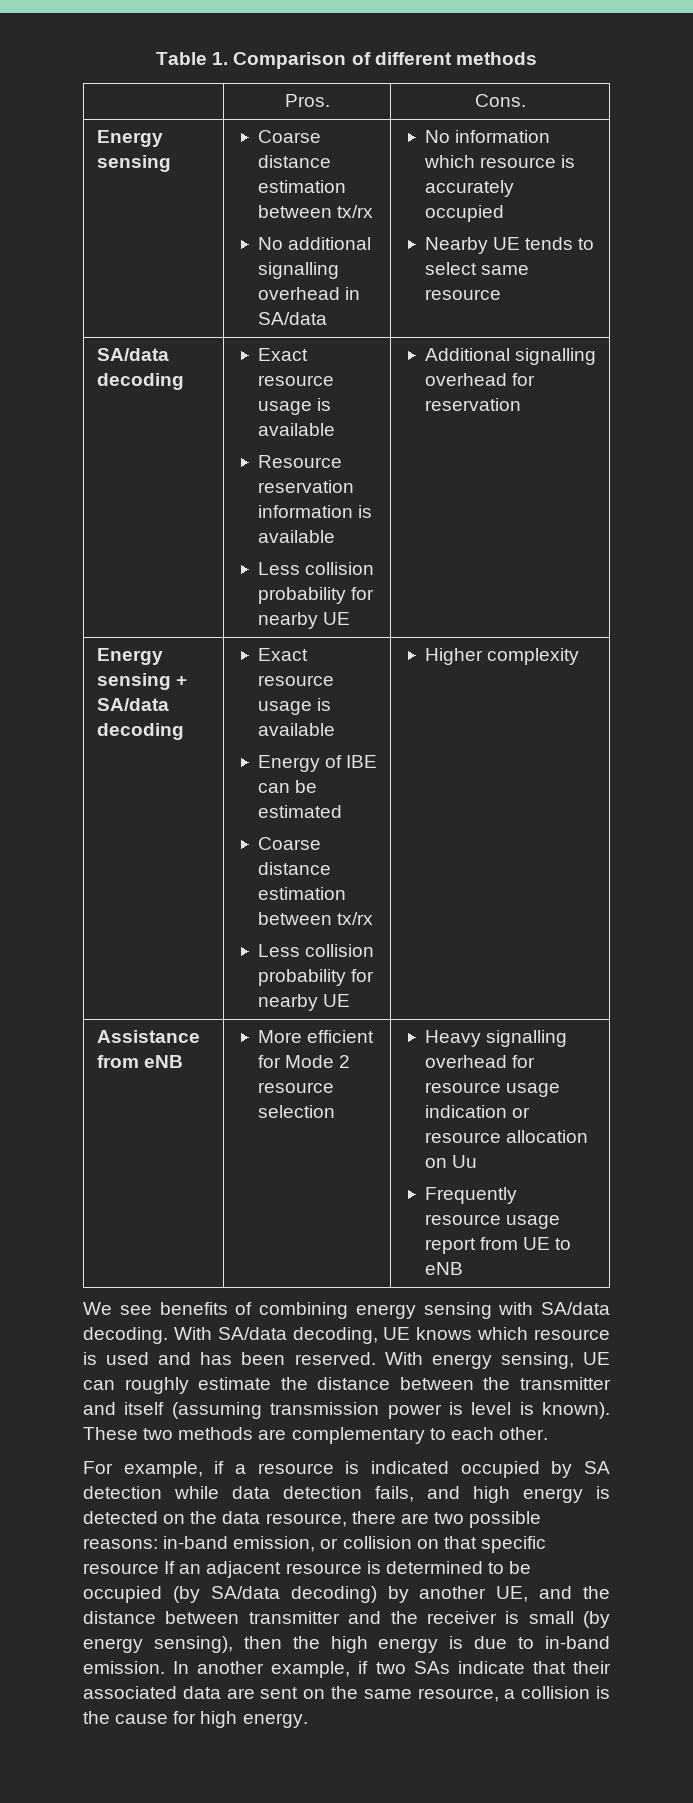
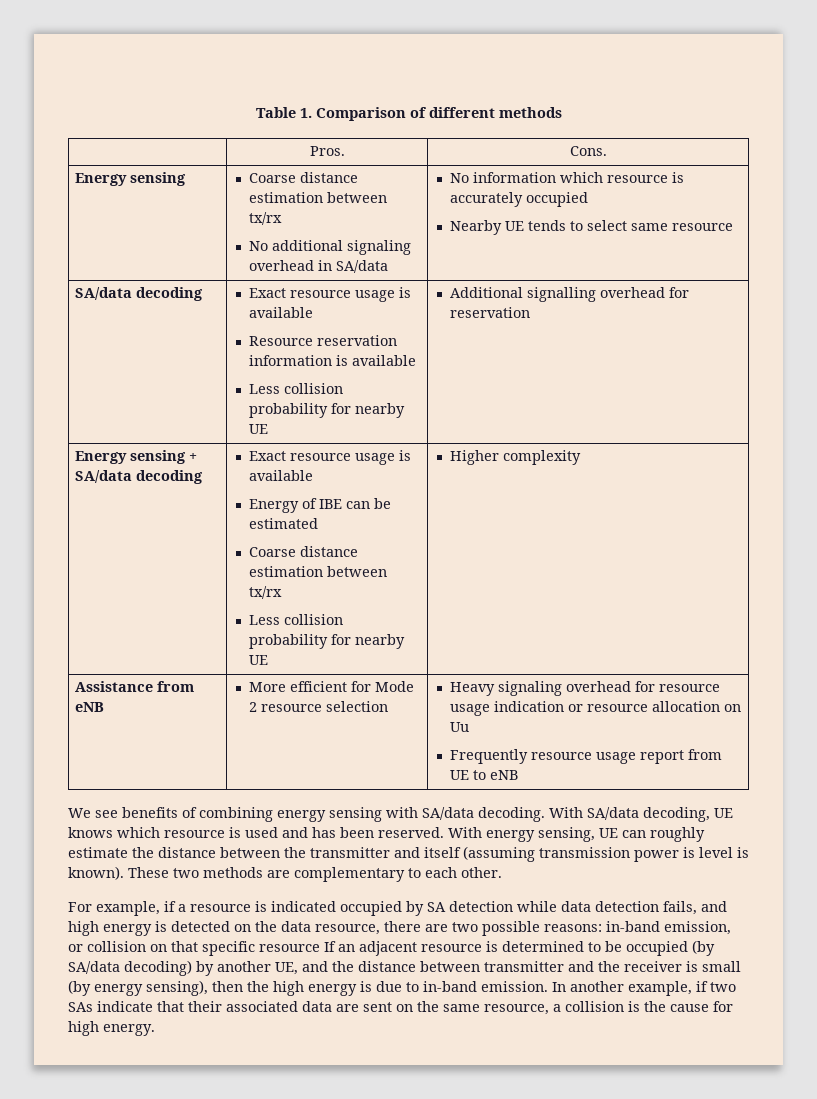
[257,262,339,279] signalling -> [347,240,412,255] signaling
[485,1030,567,1047] signalling -> [498,681,563,696] signaling

